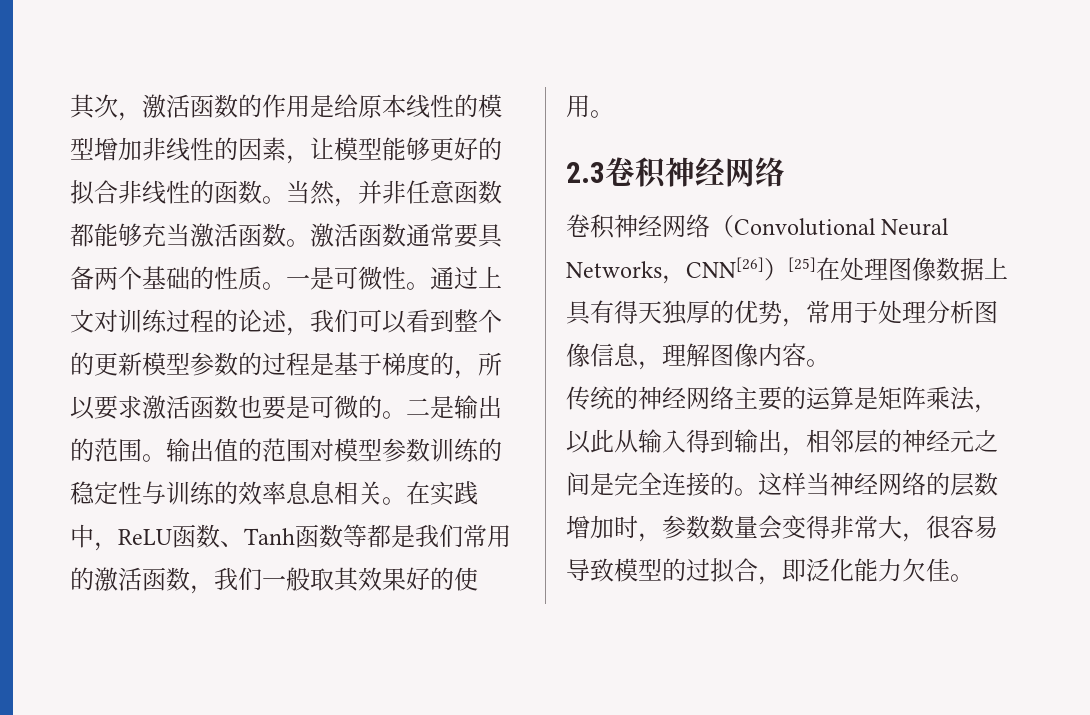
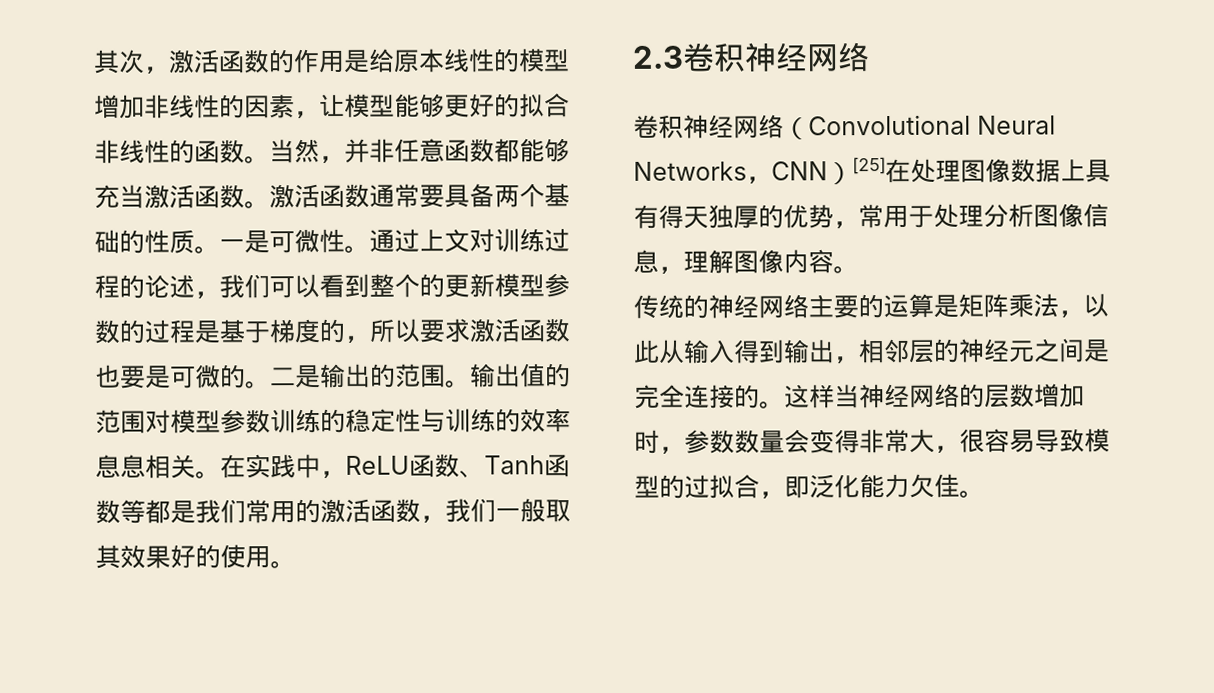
[686,257,764,278] CNN[26] -> [771,161,828,181] CNN

